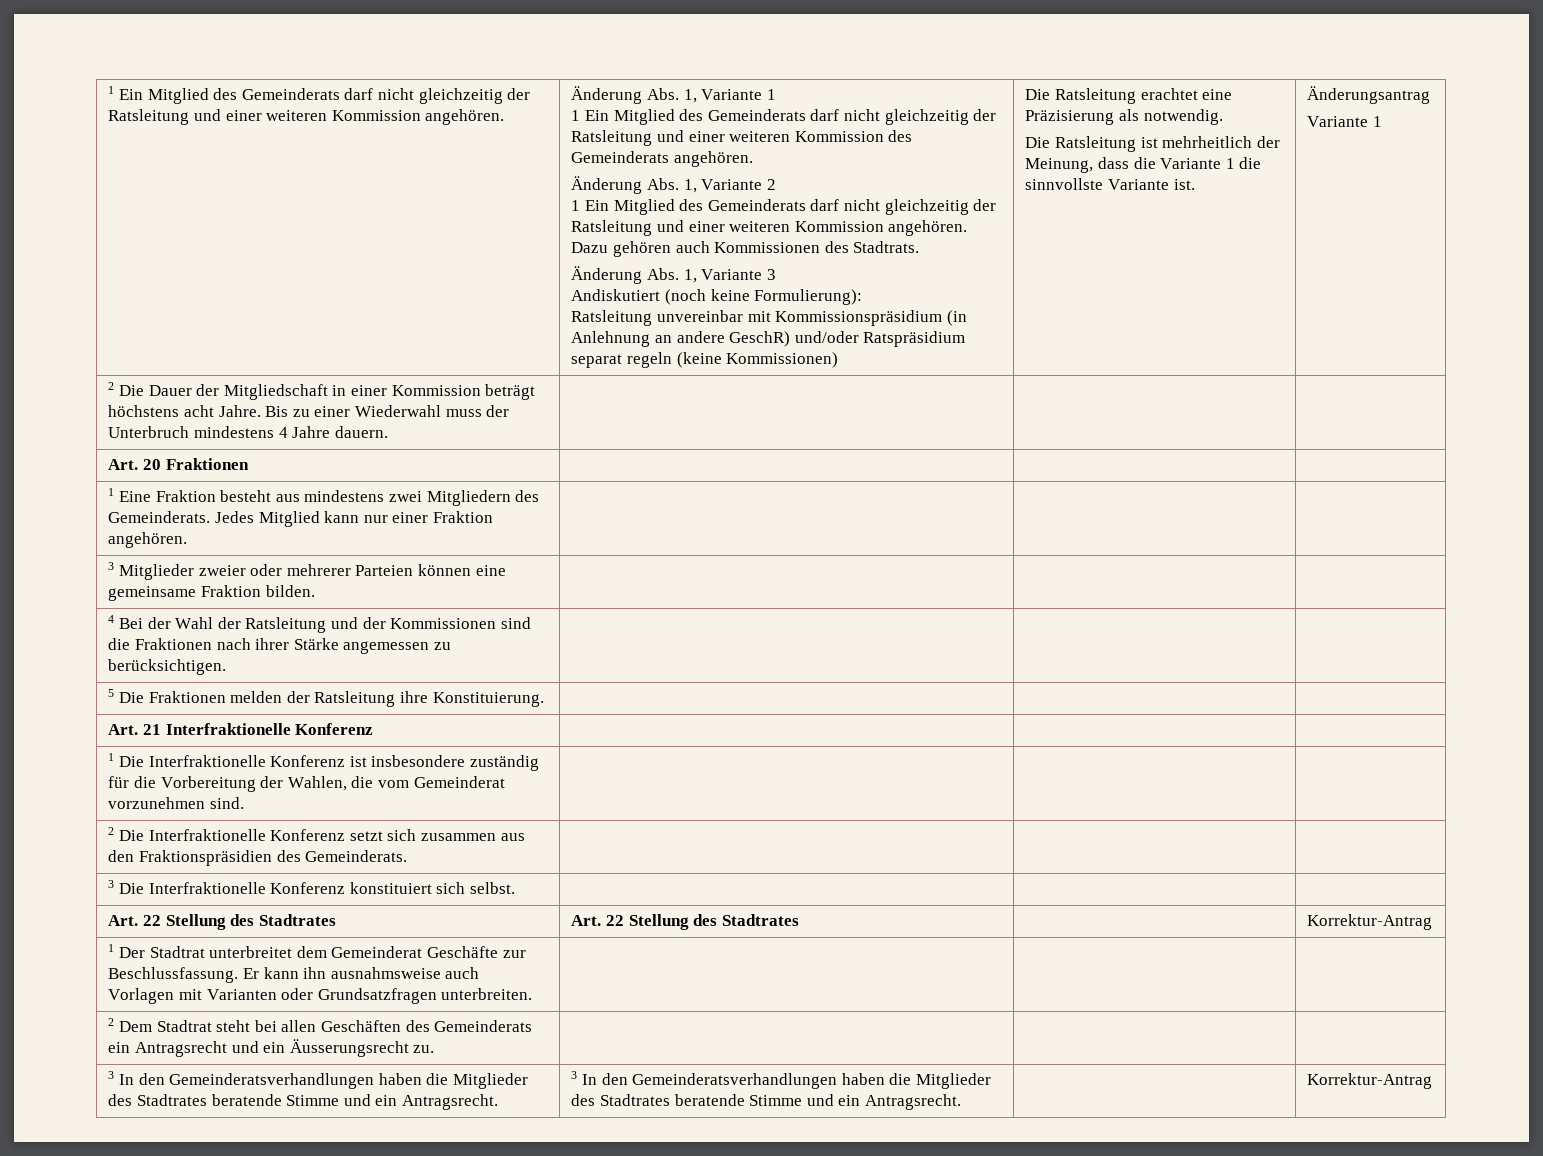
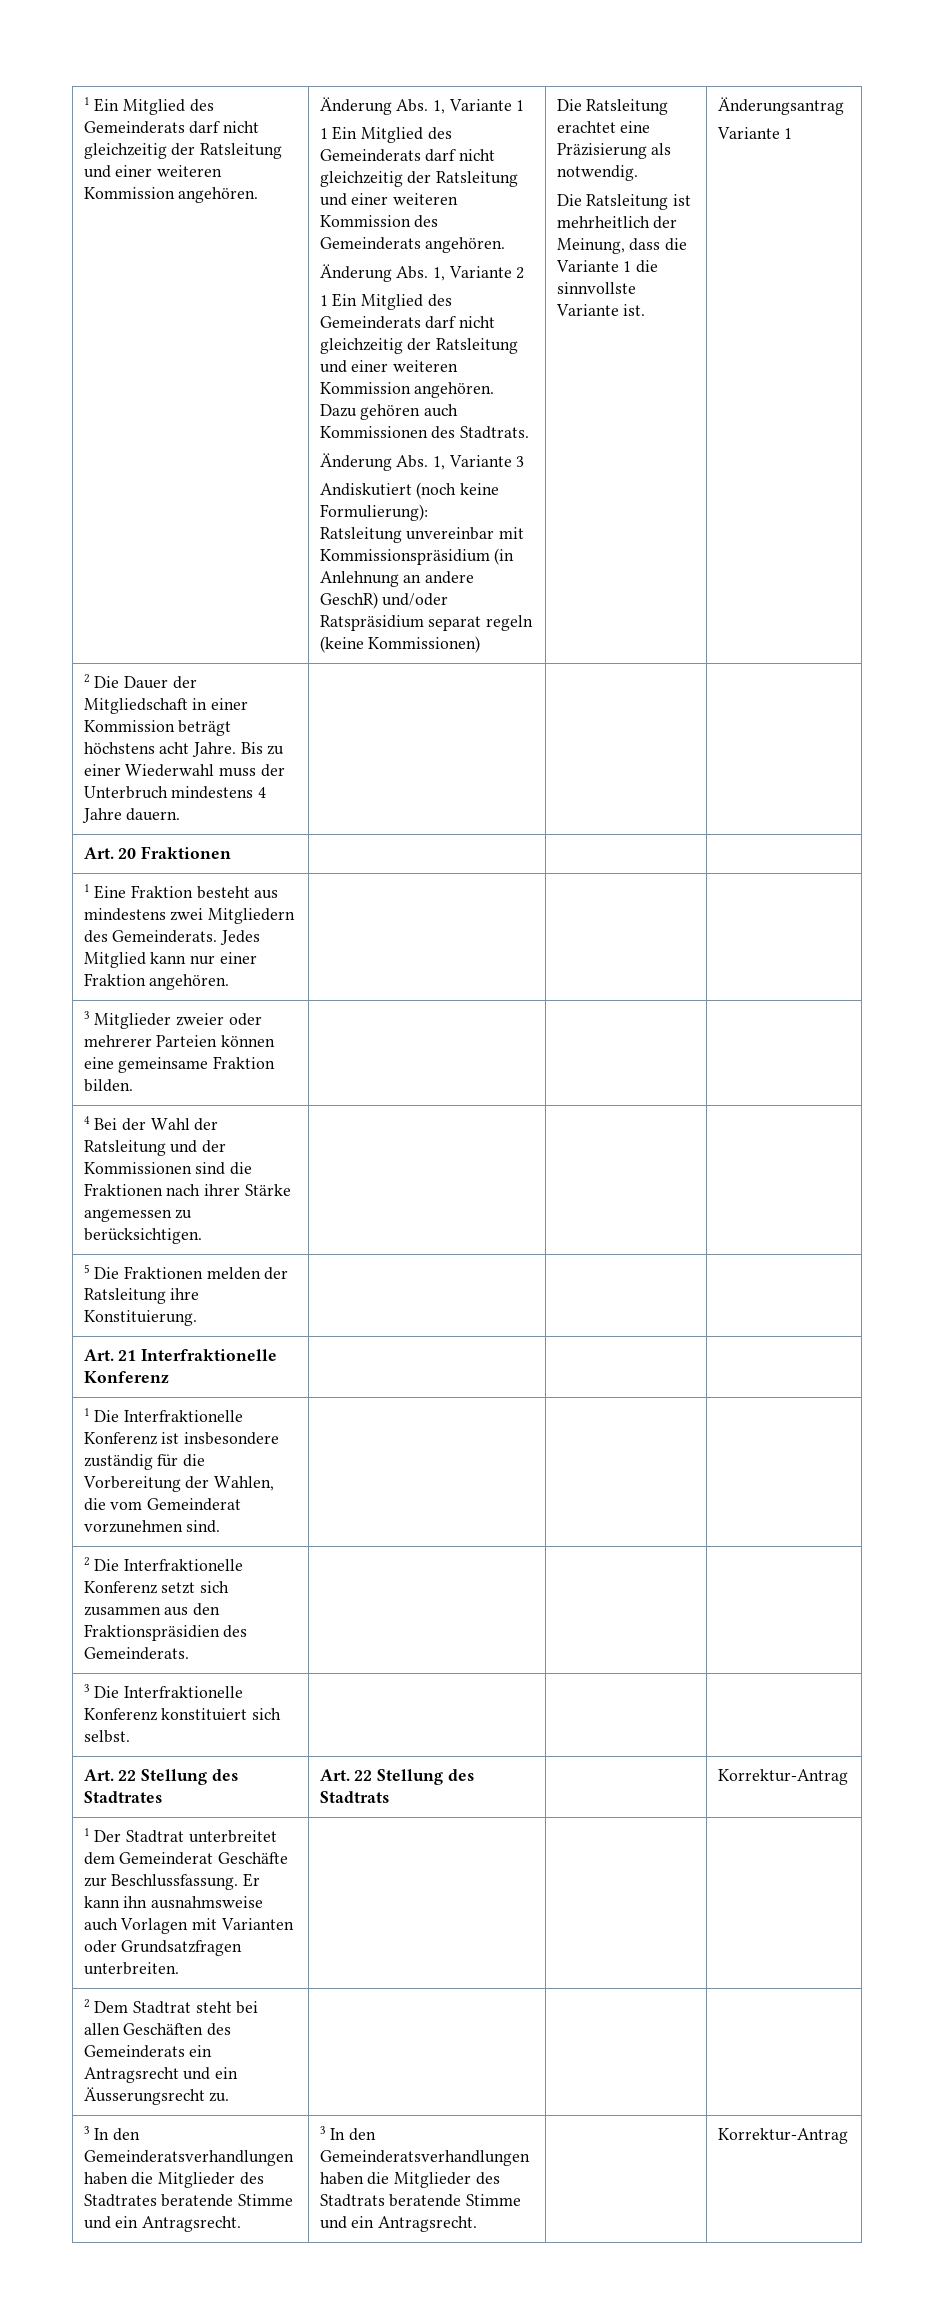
[721,914,799,926] Stadtrates -> [319,1791,389,1803] Stadtrats
[600,1094,671,1106] Stadtrates -> [319,2194,385,2207] Stadtrats

